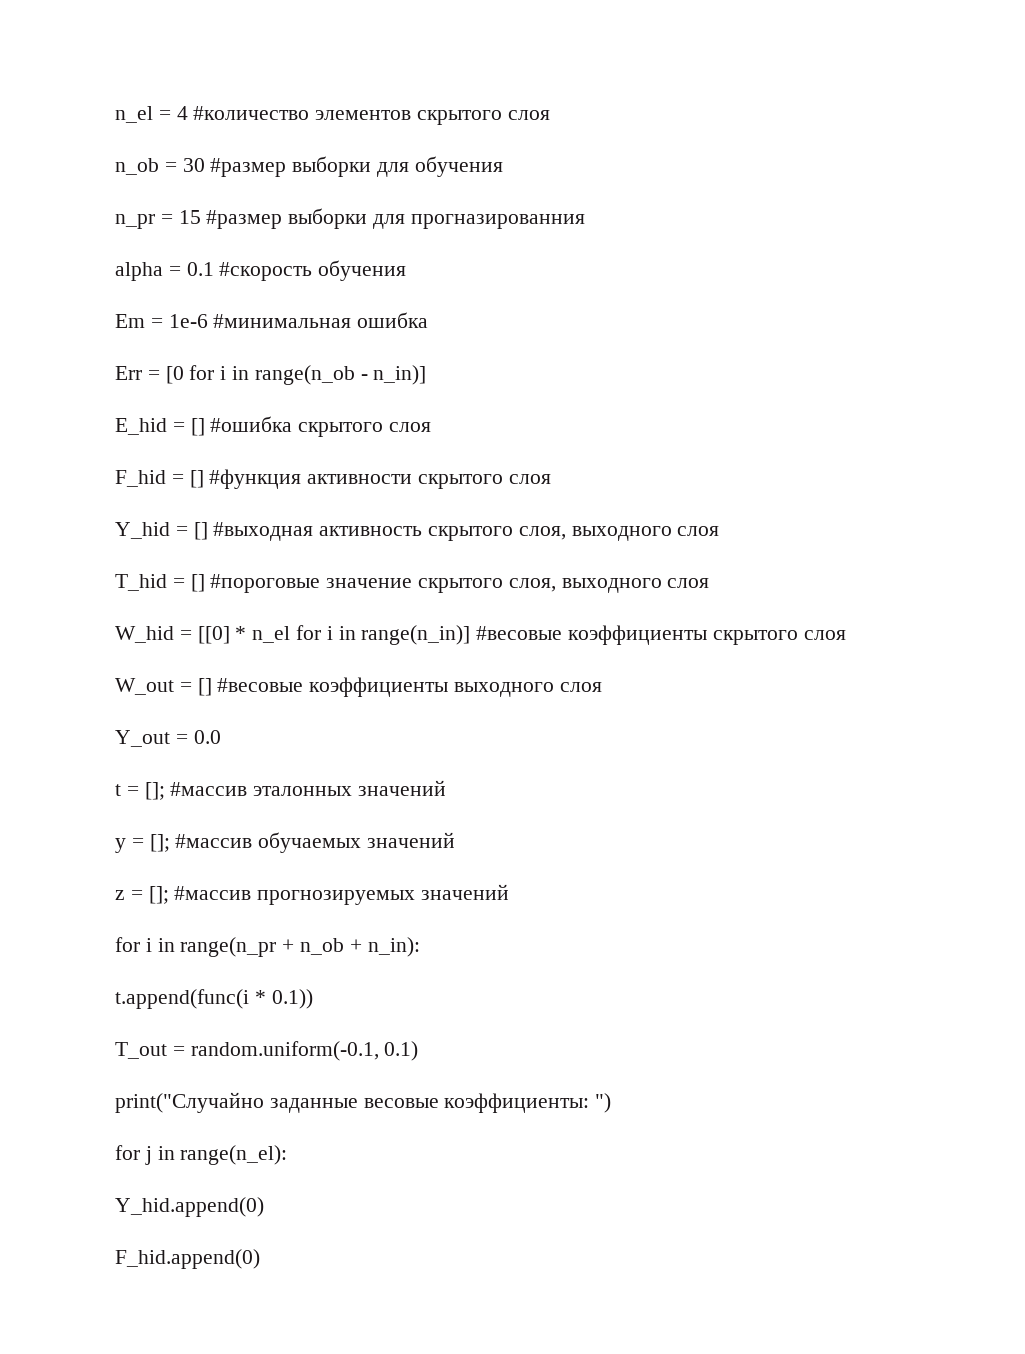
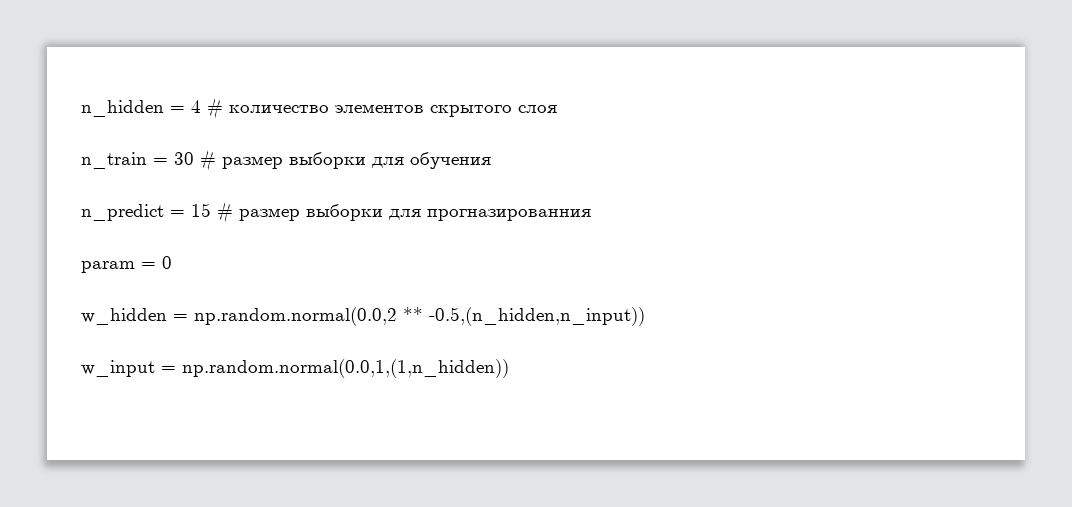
[115,106,153,123] n_el -> [81,100,164,117] n_hidden
[193,106,310,120] #количество -> [207,98,329,119] # количество
[115,158,159,175] n_ob -> [81,152,147,169] n_train
[210,158,287,177] #размер -> [200,150,283,171] # размер
[115,214,155,229] n_pr -> [81,204,164,221] n_predict
[206,210,283,229] #размер -> [217,202,300,223] # размер
[115,260,407,281] [115,312,429,328] [115,365,427,385] [115,416,432,437] [115,469,551,489] [115,522,720,541] [115,574,710,593] [115,625,846,645] [115,677,602,697] [115,730,221,747] [115,780,447,800] [115,832,456,853] [115,884,510,905] [115,937,420,957] [115,989,313,1009] [115,1041,419,1061] [115,1092,612,1113] [115,1145,288,1165] [115,1197,264,1217] [115,1249,260,1269] alpha = 0.1 #скорость обучения // Em = 1e-6 #минимальная ошибка // Err = [0 for i in range(n_ob - n_in)] // E_hid = [] #ошибка скрытого слоя // F_hid = [] #функция активности скрытого слоя // Y_hid = [] #выходная активность скрытого слоя, выходного слоя // T_hid = [] #пороговые значение скрытого слоя, выходного слоя // W_hid = [[0] * n_el for i in range(n_in)] #весовые коэффициенты скрытого слоя // W_out = [] #весовые коэффициенты выходного слоя // Y_out = 0.0 // t = []; #массив эталонных значений // y = []; #массив обучаемых значений // z = []; #массив прогнозируемых значений // for i in range(n_pr + n_ob + n_in): // t.append(func(i * 0.1)) // T_out = random.uniform(-0.1, 0.1) // print("Случайно заданные весовые коэффициенты: ") // for j in range(n_el): // Y_hid.append(0) // F_hid.append(0) -> [81,256,172,273] [81,307,645,326] [81,359,509,378] param = 0 // w_hidden = np.random.normal(0.0,2 ** -0.5,(n_hidden,n_input)) // w_input = np.random.normal(0.0,1,(1,n_hidden))

